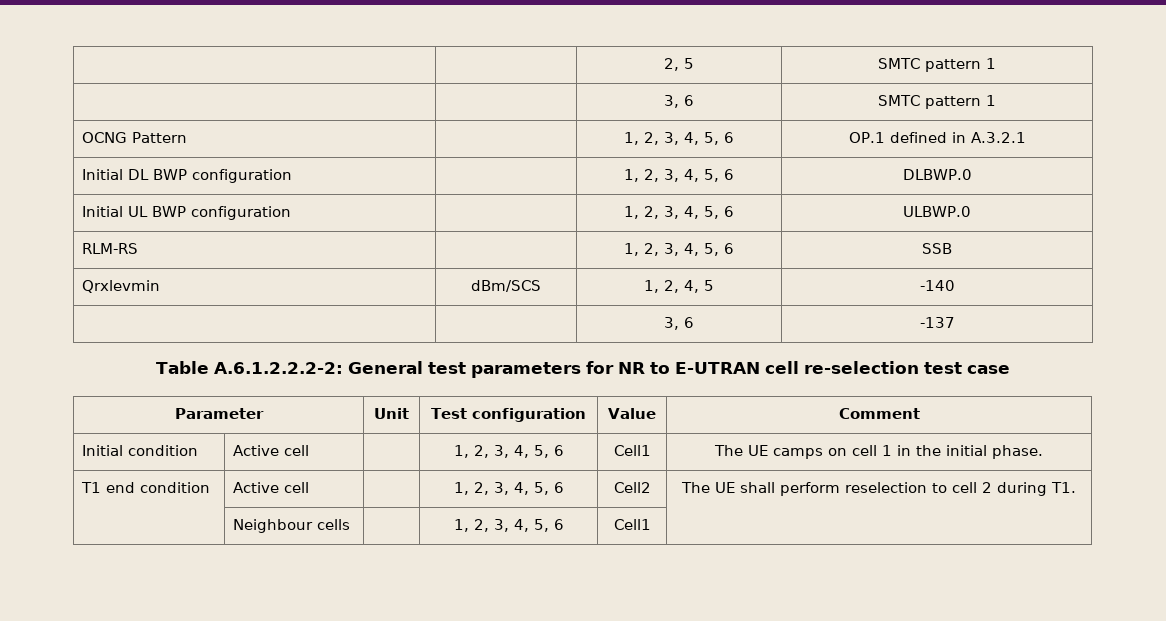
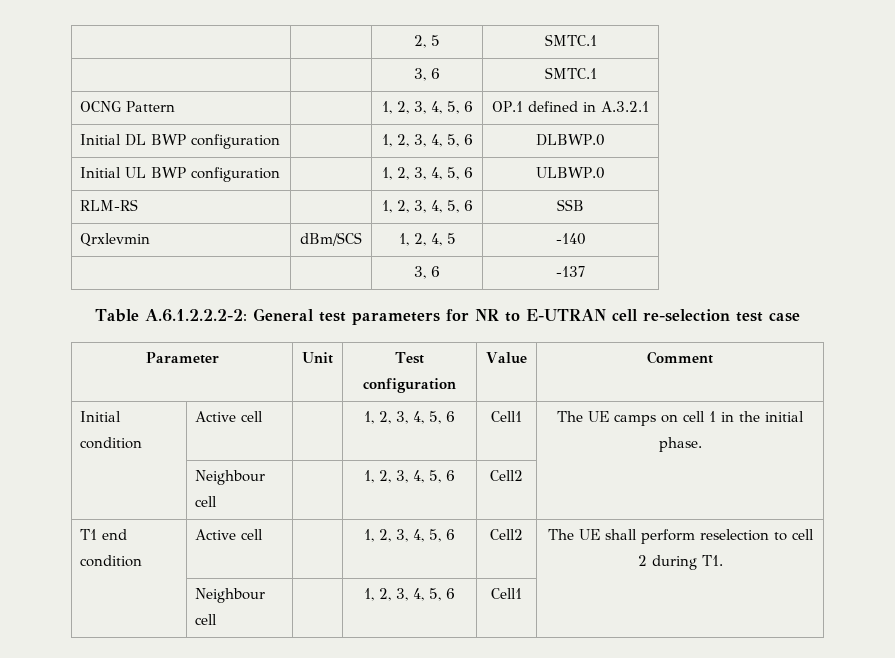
[878,58,996,72] [664,95,694,108] [878,95,996,109] SMTC pattern 1 // | | 3, 6 | SMTC pattern 1 -> [544,34,597,46] [414,68,440,81] [544,67,597,79] SMTC.1 // | | 3, 6 | SMTC.1
(1043, 452) none -> [194,470,265,485] [194,496,217,507] [364,470,455,483] [490,470,523,481] // | Neighbour cell | | 1, 2, 3, 4, 5, 6 | Cell2 |
[317,519,351,530] cells -> [194,614,217,625] cell

